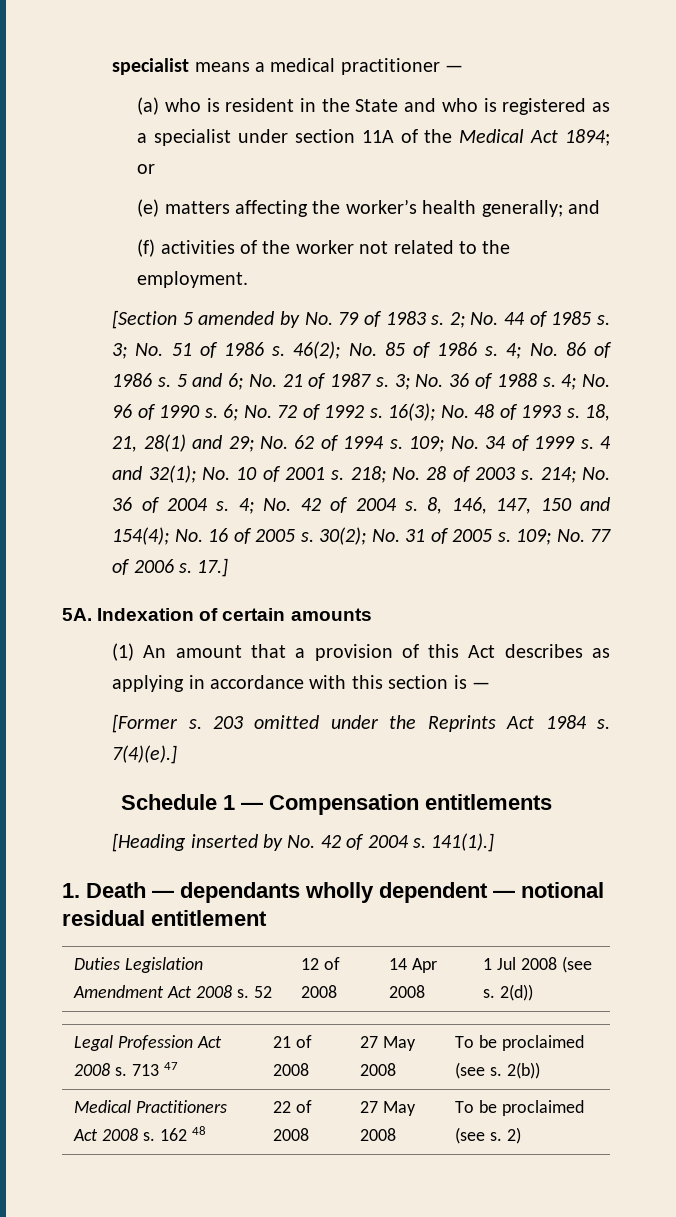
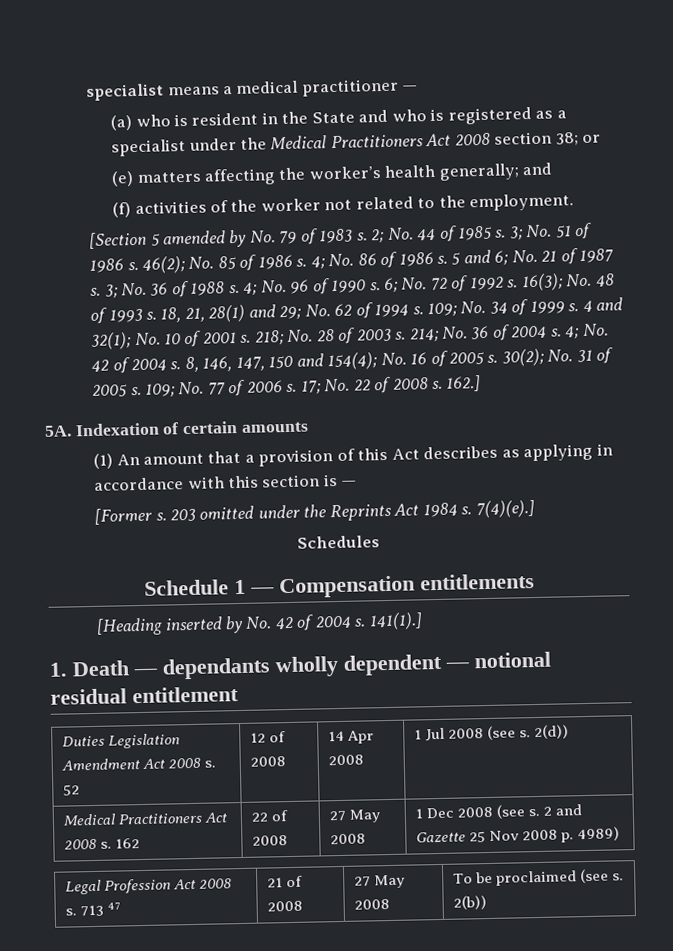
[294,129,611,146] section 11A of the Medical Act 1894; -> [240,131,579,150] the Medical Practitioners Act 2008 section 38;
[197,558,229,577] 17.] -> [300,375,482,395] 17; No. 22 of 2008 s. 162.]
(178, 754) none -> [296,535,380,549] // Schedules
(533, 992) none -> [62,812,228,826] [63,838,141,850] [250,810,289,822] [251,835,288,846] [328,809,382,823] [329,833,366,845] [414,804,583,819] [415,826,621,843] // Medical Practitioners Act 2008 s. 162 | 22 of 2008 | 27 May 2008 | 1 Dec 2008 (see s. 2 and Gazette 25 Nov 2008 p. 4989)
[74,1100,227,1113] [73,1126,206,1141] [273,1100,312,1113] [273,1128,310,1141] [360,1101,416,1116] [360,1128,397,1141] [455,1100,584,1116] [455,1127,521,1144] // Medical Practitioners Act 2008 s. 162 48 | 22 of 2008 | 27 May 2008 | To be proclaimed (see s. 2) -> (487, 902) none

